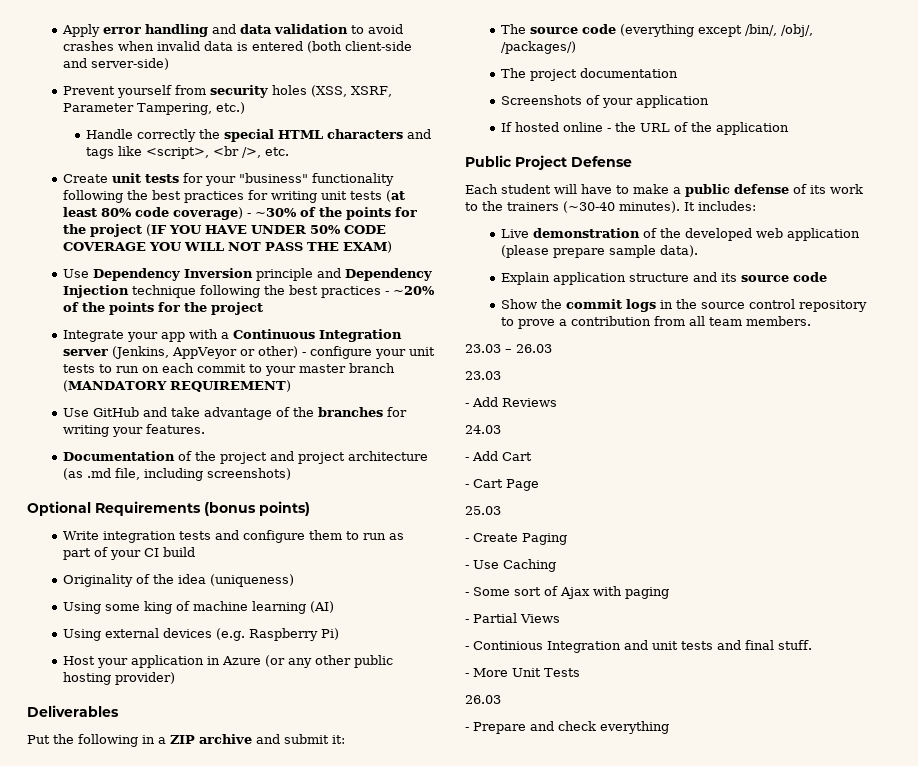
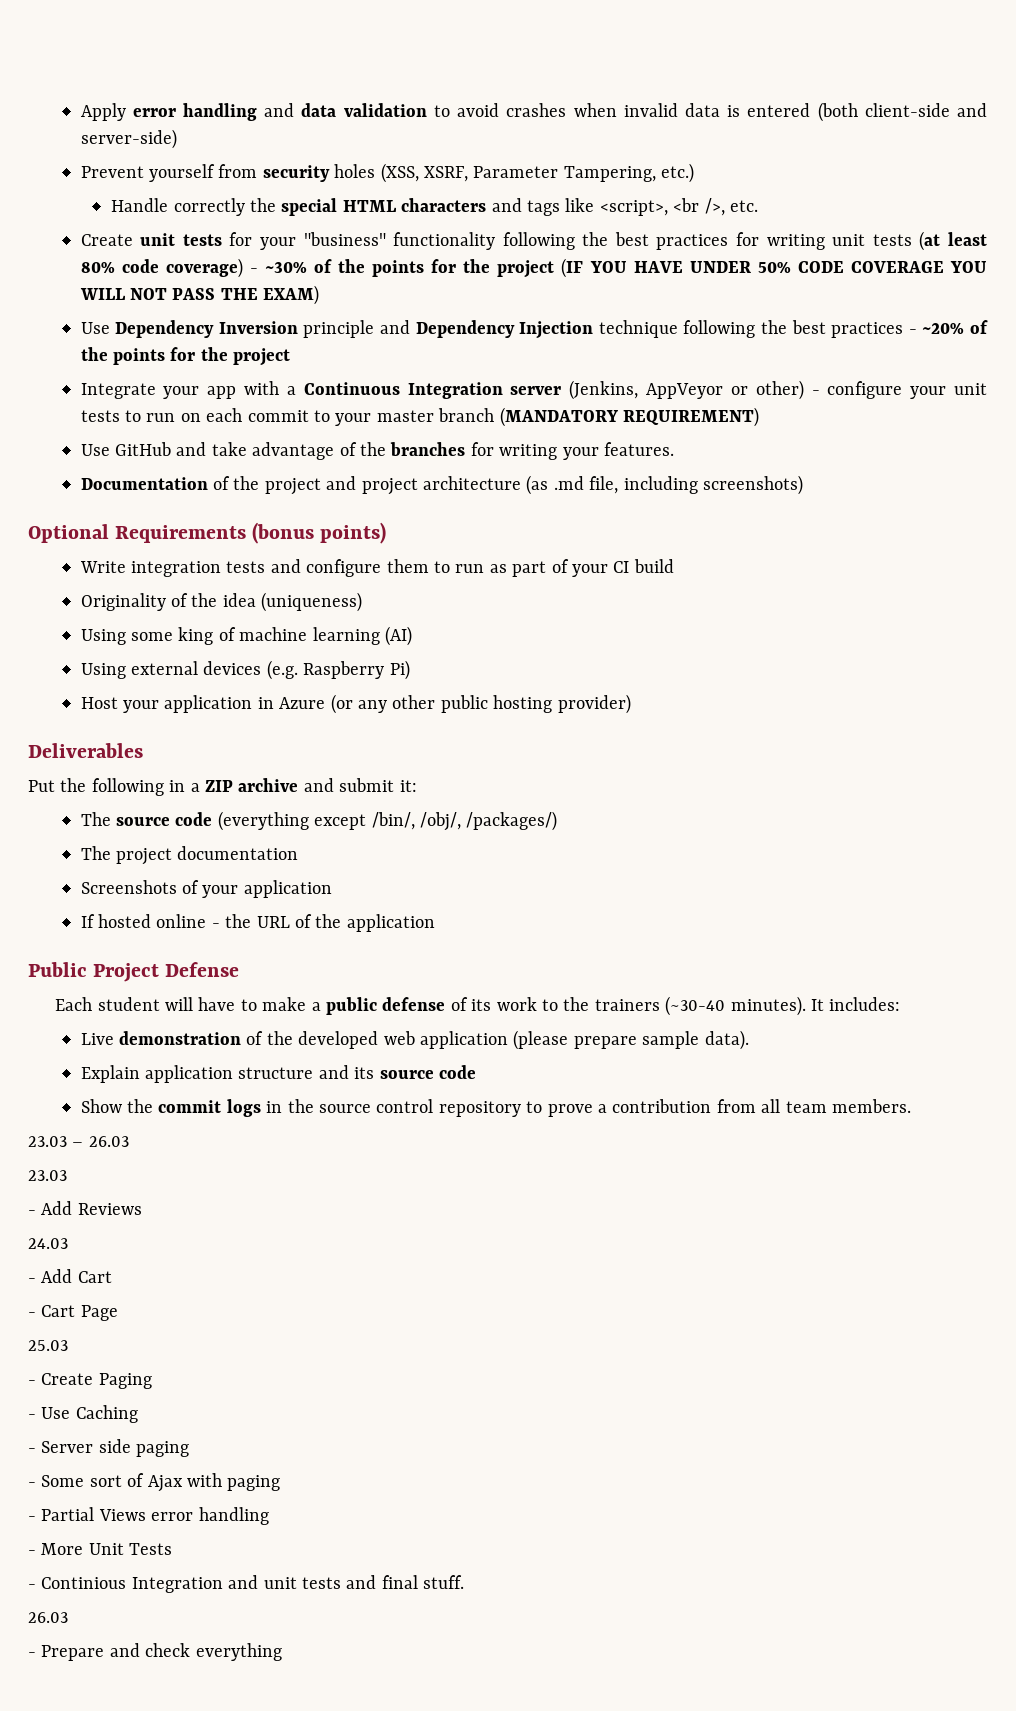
(556, 565) none -> [28,1439,190,1457] // - Server side paging
(560, 618) none -> [151,1507,269,1525] [28,1543,173,1555] error handling // - More Unit Tests
[465,668,580,677] // - More Unit Tests -> (465, 1582) none

